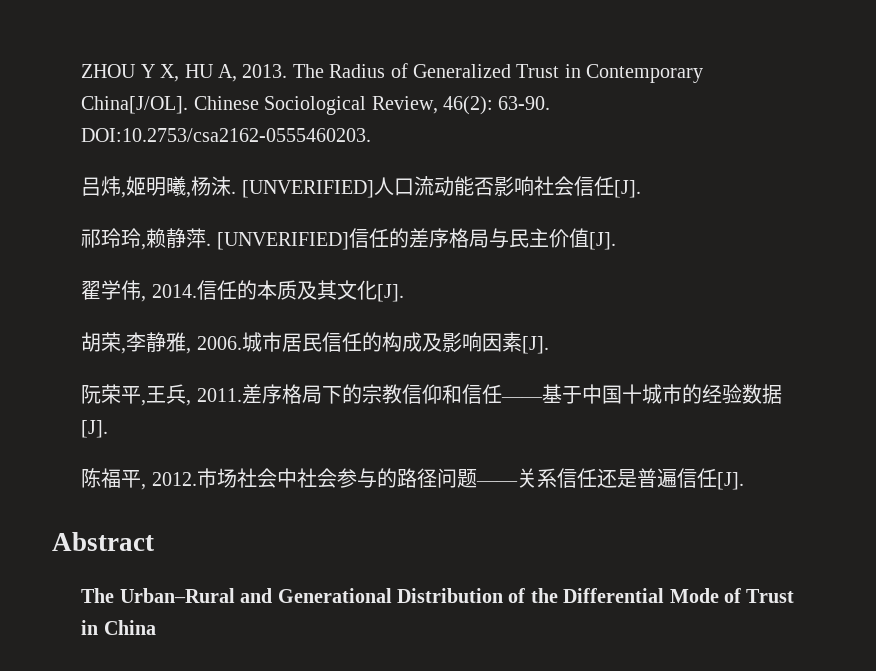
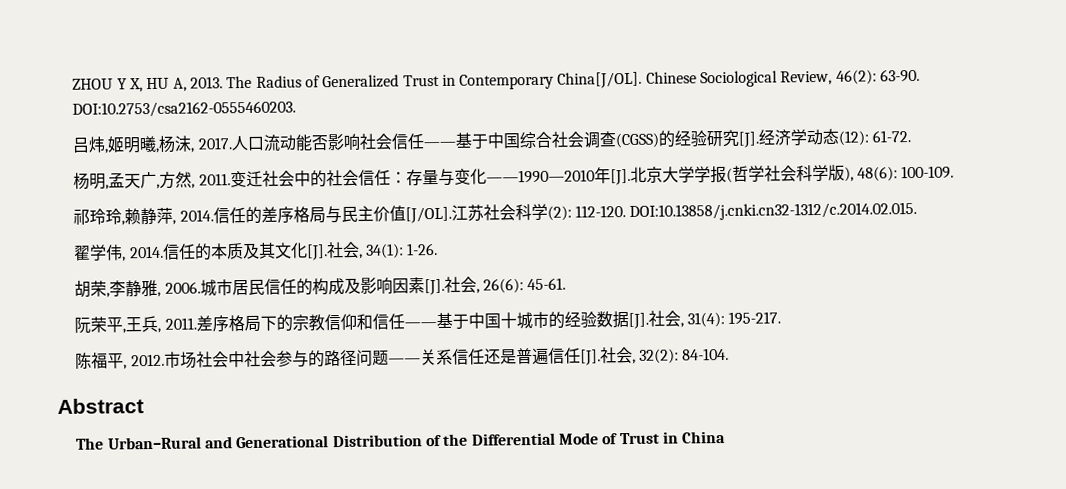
[231,180,374,198] . [UNVERIFIED] -> [190,137,232,153] , 2017.
[613,180,641,198] [J]. -> [422,128,911,150] [73,164,955,190] ——基于中国综合社会调查(CGSS)的经验研究[J].经济学动态(12): 61-72. // 杨明,孟天广,方然, 2011.变迁社会中的社会信任：存量与变化——1990—2010年[J].北京大学学报(哲学社会科学版), 48(6): 100-109.
[206,232,349,250] . [UNVERIFIED] -> [172,209,214,225] , 2014.
[588,232,616,250] [J]. -> [404,201,918,224] [J/OL].江苏社会科学(2): 112-120. DOI:10.13858/j.cnki.cn32-1312/c.2014.02.015.
(404, 293) none -> [325,241,439,259] 社会, 34(1): 1-26.
(549, 345) none -> [443,276,567,294] 社会, 26(6): 45-61.
(109, 429) none -> [647,310,782,328] 社会, 31(4): 195-217.
(744, 481) none -> [599,346,730,364] 社会, 32(2): 84-104.

